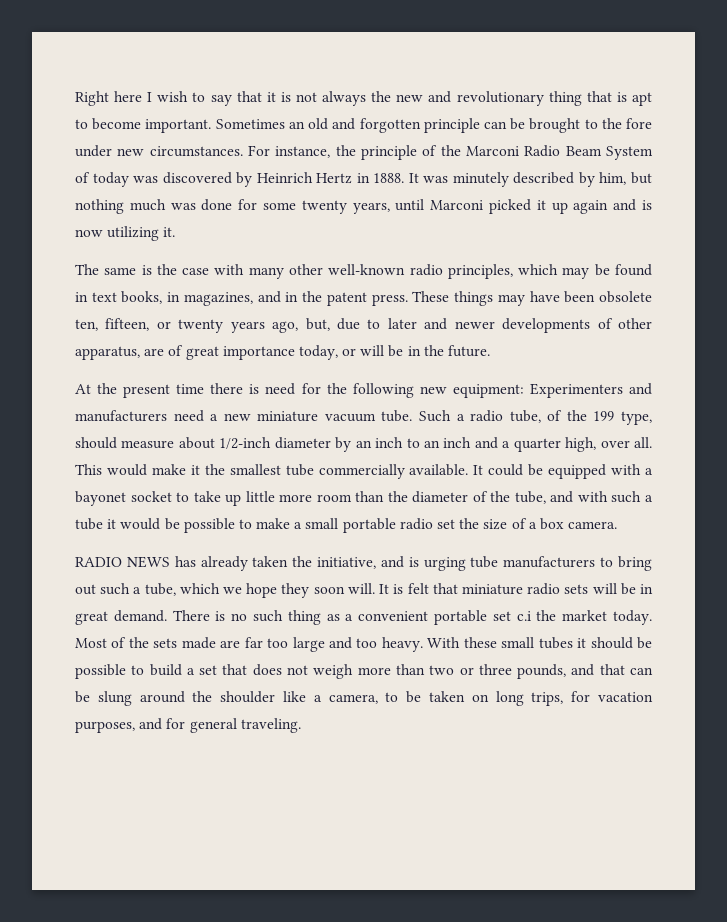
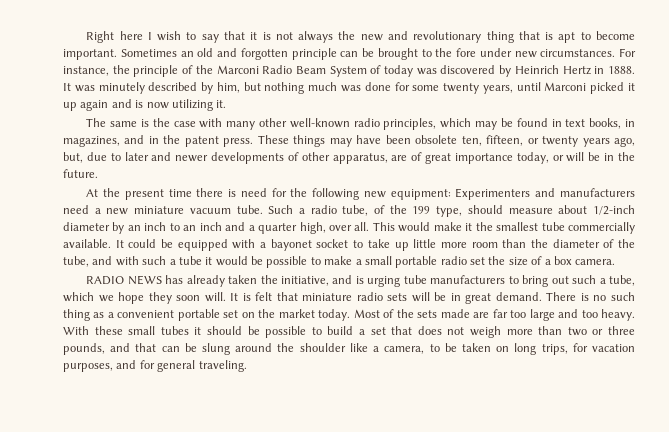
[516,611,531,621] c.i -> [241,312,255,318] on

